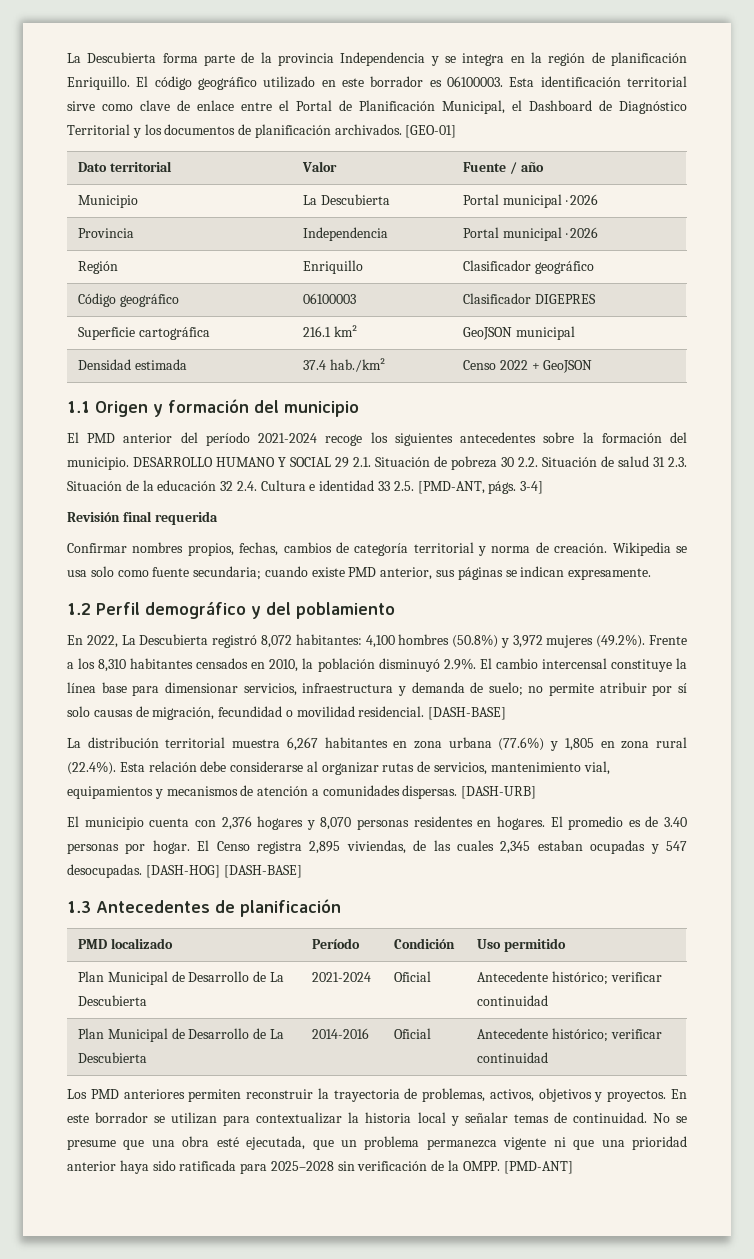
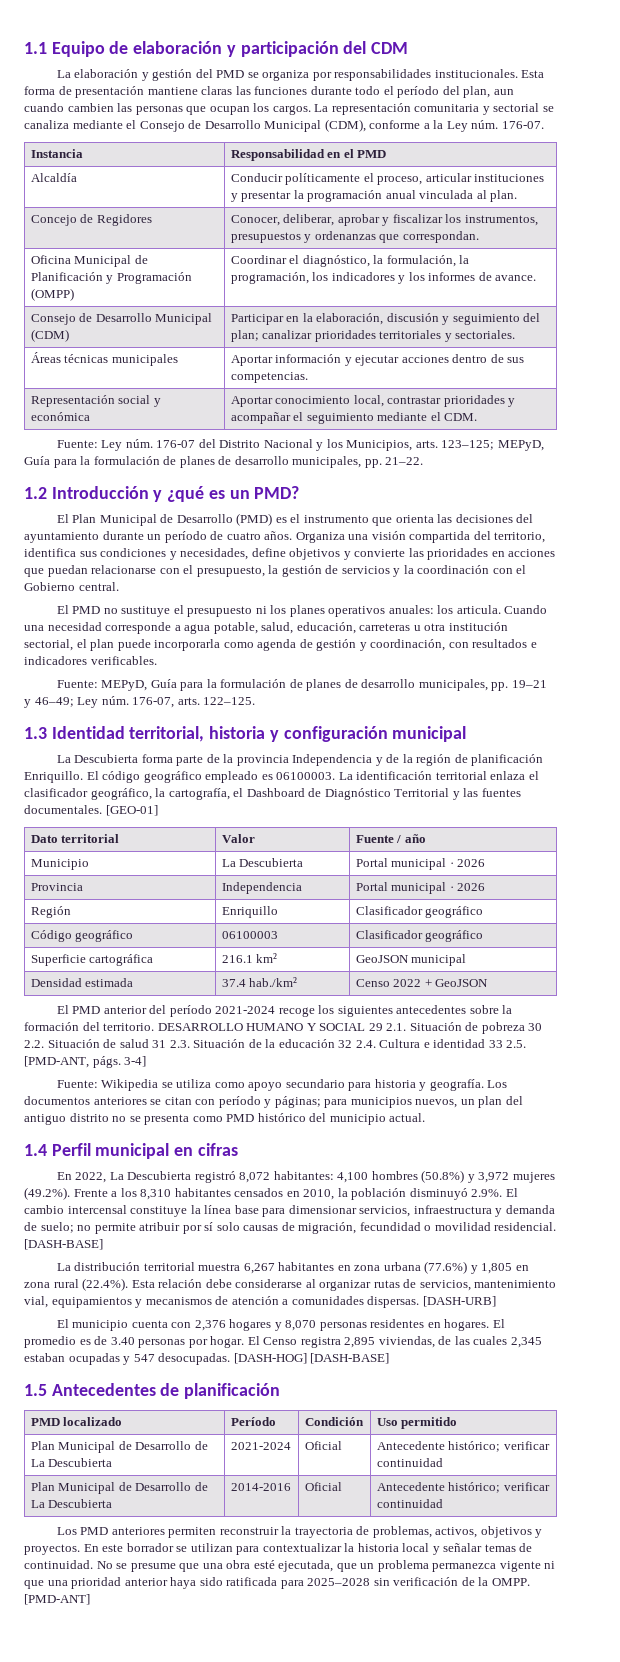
(67, 58) none -> [24,41,409,57] [56,69,545,81] [24,86,514,98] [24,103,554,115] [24,119,544,132] [30,149,83,158] [230,149,387,161] [30,173,77,182] [230,173,545,185] [230,190,518,202] [30,214,152,226] [230,214,538,226] [230,231,479,243] [30,255,148,267] [30,272,192,284] [30,288,74,301] [230,255,470,267] [230,272,537,284] [30,313,213,325] [30,329,69,342] [230,313,541,325] [230,330,516,342] [30,352,178,366] [230,354,525,366] [230,372,308,383] [30,395,161,407] [30,412,90,421] [230,395,516,407] [230,412,478,424] [56,439,544,451] [24,456,424,468] [24,486,300,502] [56,513,534,526] [24,531,546,543] [24,548,556,560] [24,565,527,577] [24,582,119,591] [56,605,548,617] [24,622,508,634] [24,639,537,651] [24,656,157,665] [56,679,547,691] [24,696,256,708] [24,726,467,742] 1.1 Equipo de elaboración y participación del CDM // La elaboración y gestión del PMD se organiza por responsabilidades institucionales. Esta forma de presentación mantiene claras las funciones durante todo el período del plan, aun cuando cambien las personas que ocupan los cargos. La representación comunitaria y sectorial se canaliza mediante el Consejo de Desarrollo Municipal (CDM), conforme a la Ley núm. 176-07. // Instancia | Responsabilidad en el PMD // Alcaldía | Conducir políticamente el proceso, articular instituciones y presentar la programación anual vinculada al plan. // Concejo de Regidores | Conocer, deliberar, aprobar y fiscalizar los instrumentos, presupuestos y ordenanzas que correspondan. // Oficina Municipal de Planificación y Programación (OMPP) | Coordinar el diagnóstico, la formulación, la programación, los indicadores y los informes de avance. // Consejo de Desarrollo Municipal (CDM) | Participar en la elaboración, discusión y seguimiento del plan; canalizar prioridades territoriales y sectoriales. // Áreas técnicas municipales | Aportar información y ejecutar acciones dentro de sus competencias. // Representación social y económica | Aportar conocimiento local, contrastar prioridades y acompañar el seguimiento mediante el CDM. // Fuente: Ley núm. 176-07 del Distrito Nacional y los Municipios, arts. 123–125; MEPyD, Guía para la formulación de planes de desarrollo municipales, pp. 21–22. // 1.2 Introducción y ¿qué es un PMD? // El Plan Municipal de Desarrollo (PMD) es el instrumento que orienta las decisiones del ayuntamiento durante un período de cuatro años. Organiza una visión compartida del territorio, identifica sus condiciones y necesidades, define objetivos y convierte las prioridades en acciones que puedan relacionarse con el presupuesto, la gestión de servicios y la coordinación con el Gobierno central. // El PMD no sustituye el presupuesto ni los planes operativos anuales: los articula. Cuando una necesidad corresponde a agua potable, salud, educación, carreteras u otra institución sectorial, el plan puede incorporarla como agenda de gestión y coordinación, con resultados e indicadores verificables. // Fuente: MEPyD, Guía para la formulación de planes de desarrollo municipales, pp. 19–21 y 46–49; Ley núm. 176-07, arts. 122–125. // 1.3 Identidad territorial, historia y configuración municipal //
[444,53,525,66] se integra en -> [386,754,400,763] de
[263,76,424,88] utilizado en este borrador -> [205,771,259,783] empleado
[509,77,535,87] Esta -> [338,772,353,780] La
[67,100,505,114] sirve como clave de enlace entre el Portal de Planificación Municipal, -> [490,771,539,780] [24,788,230,800] enlaza el clasificador geográfico, la cartografía,
[144,124,402,138] los documentos de planificación archivados. -> [463,788,521,797] [24,805,102,814] las fuentes documentales.
[534,294,596,304] DIGEPRES -> [425,930,484,942] geográfico
[67,399,359,417] // 1.1 Origen y formación del municipio -> (489, 983) none
[67,457,129,470] municipio. -> [103,1023,155,1031] territorio.
[67,511,218,525] [67,542,687,556] [67,566,652,580] [67,601,395,619] Revisión final requerida // Confirmar nombres propios, fechas, cambios de categoría territorial y norma de creación. Wikipedia se usa solo como fuente secundaria; cuando existe PMD anterior, sus páginas se indican expresamente. // 1.2 Perfil demográfico y del poblamiento -> [56,1079,508,1091] [24,1096,523,1108] [24,1113,426,1125] [24,1143,238,1159] Fuente: Wikipedia se utiliza como apoyo secundario para historia y geografía. Los documentos anteriores se citan con período y páginas; para municipios nuevos, un plan del antiguo distrito no se presenta como PMD histórico del municipio actual. // 1.4 Perfil municipal en cifras
[67,901,91,913] 1.3 -> [24,1384,47,1396] 1.5

